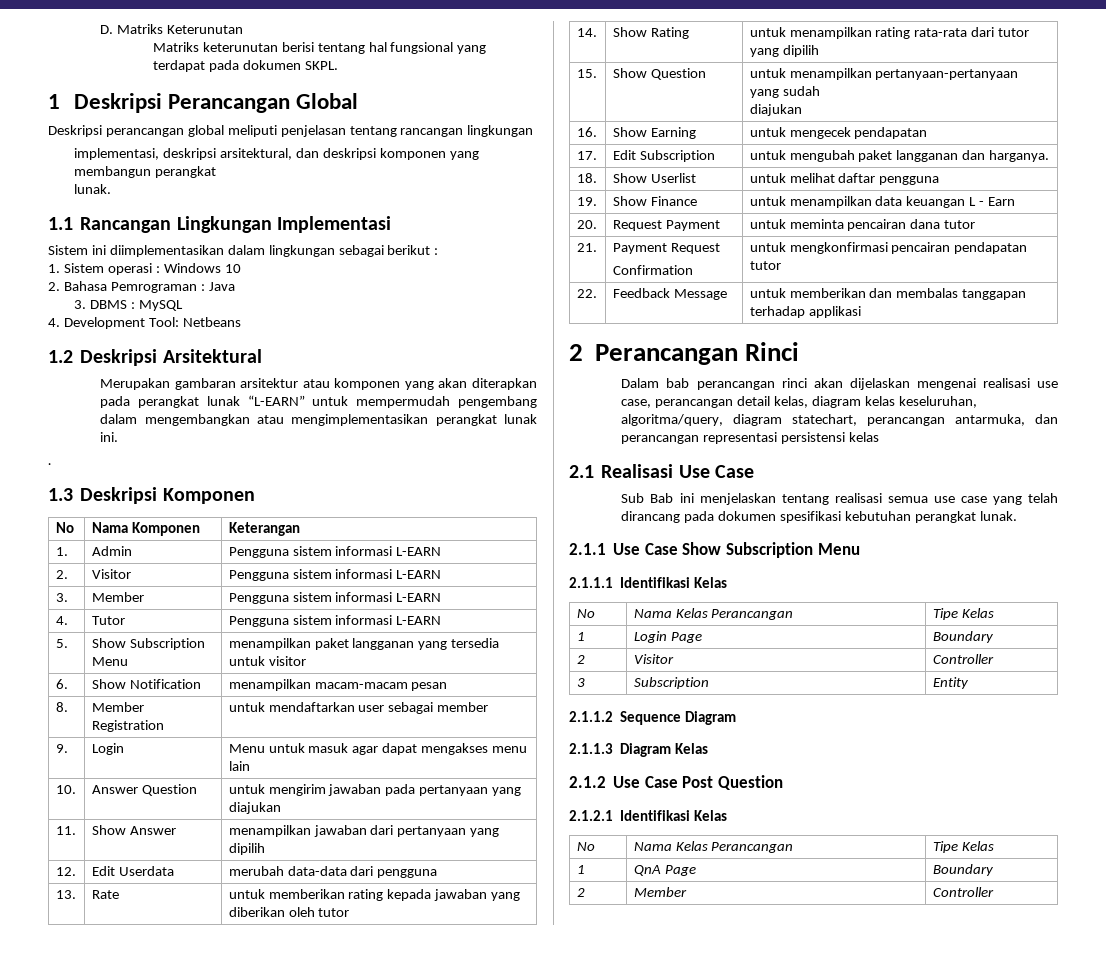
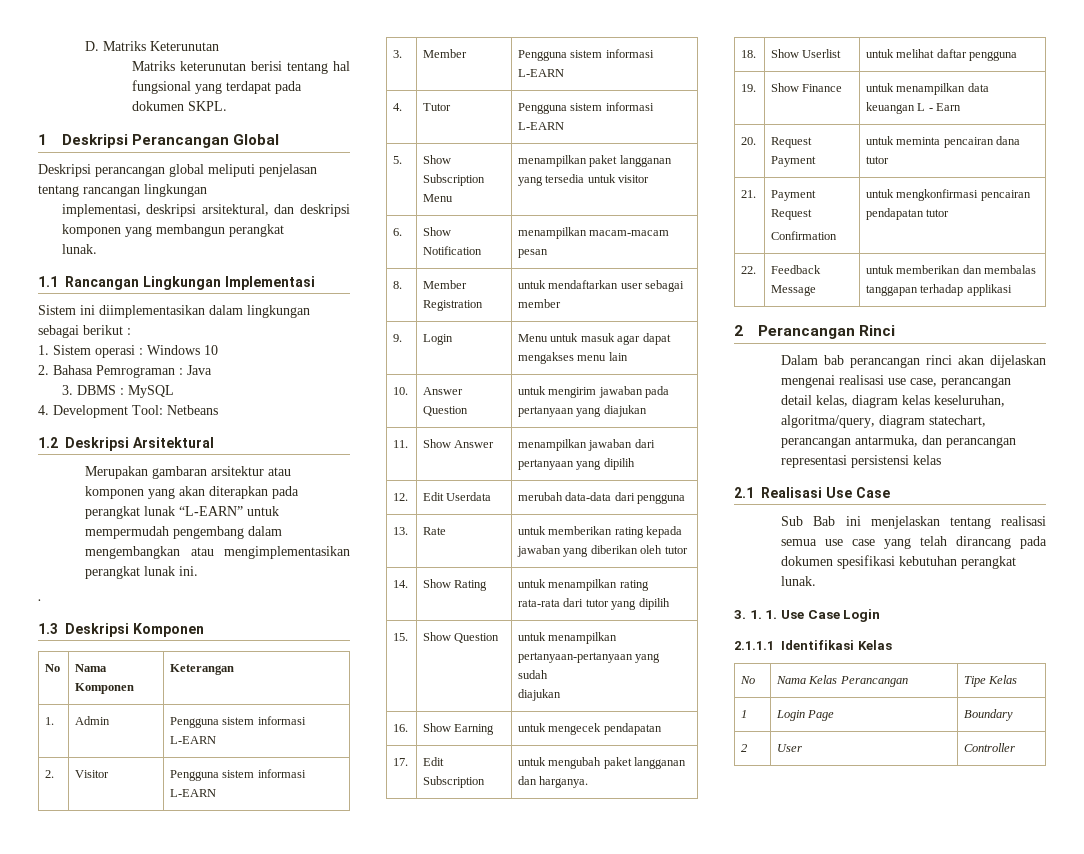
[569,542,860,558] 2.1.1 Use Case Show Subscription Menu -> [734,609,881,622] 3. 1. 1. Use Case Login
[633,654,674,664] [932,654,994,664] [576,678,585,687] [633,677,709,689] [932,677,969,689] [569,711,737,725] [569,743,709,757] [569,775,784,790] [569,810,728,821] [576,842,595,851] [633,841,794,853] [932,841,994,853] [576,865,585,874] [633,865,696,876] [932,864,994,876] [576,888,585,897] [633,887,687,897] [932,887,994,897] Visitor | Controller // 3 | Subscription | Entity // 2.1.1.2 Sequence Diagram // 2.1.1.3 Diagram Kelas // 2.1.2 Use Case Post Question // 2.1.2.1 Identifikasi Kelas // No | Nama Kelas Perancangan | Tipe Kelas // 1 | QnA Page | Boundary // 2 | Member | Controller -> [777,744,803,752] [964,743,1016,752] User | Controller

